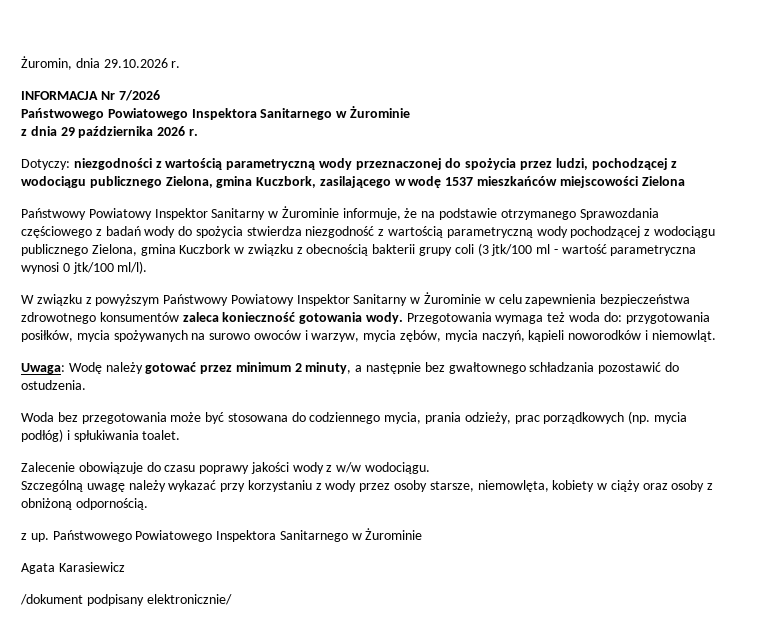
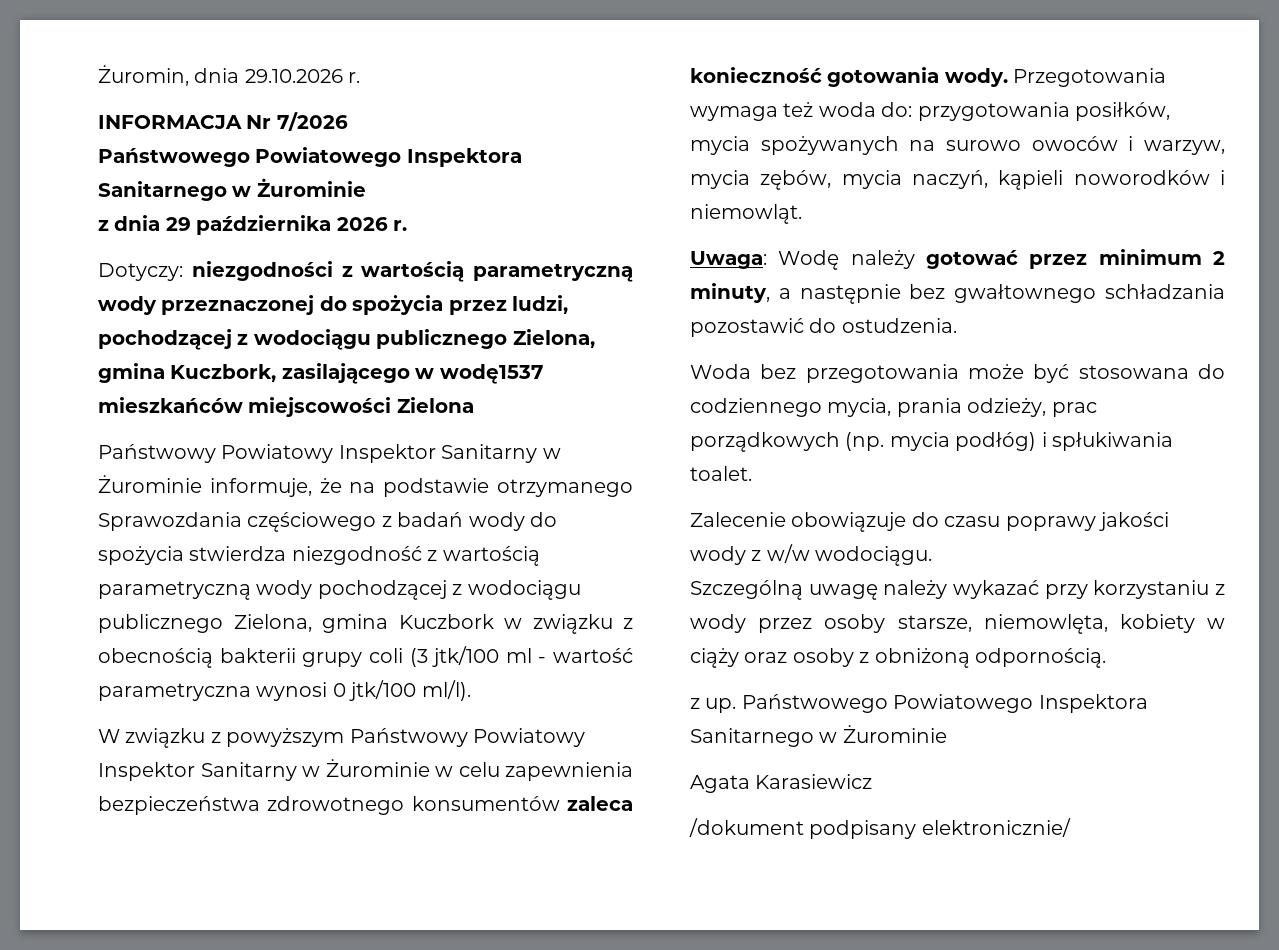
[408,176,474,188] wodę 1537 -> [439,364,543,384] wodę1537

